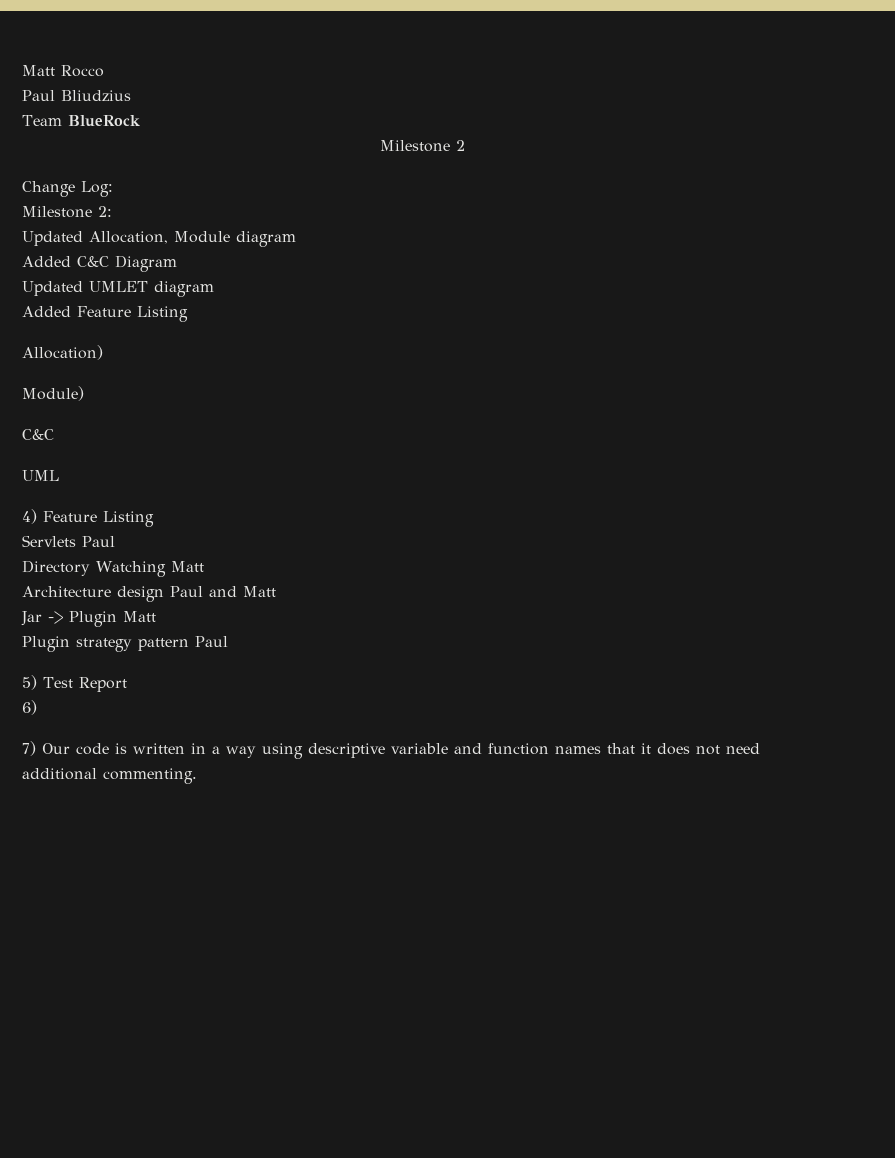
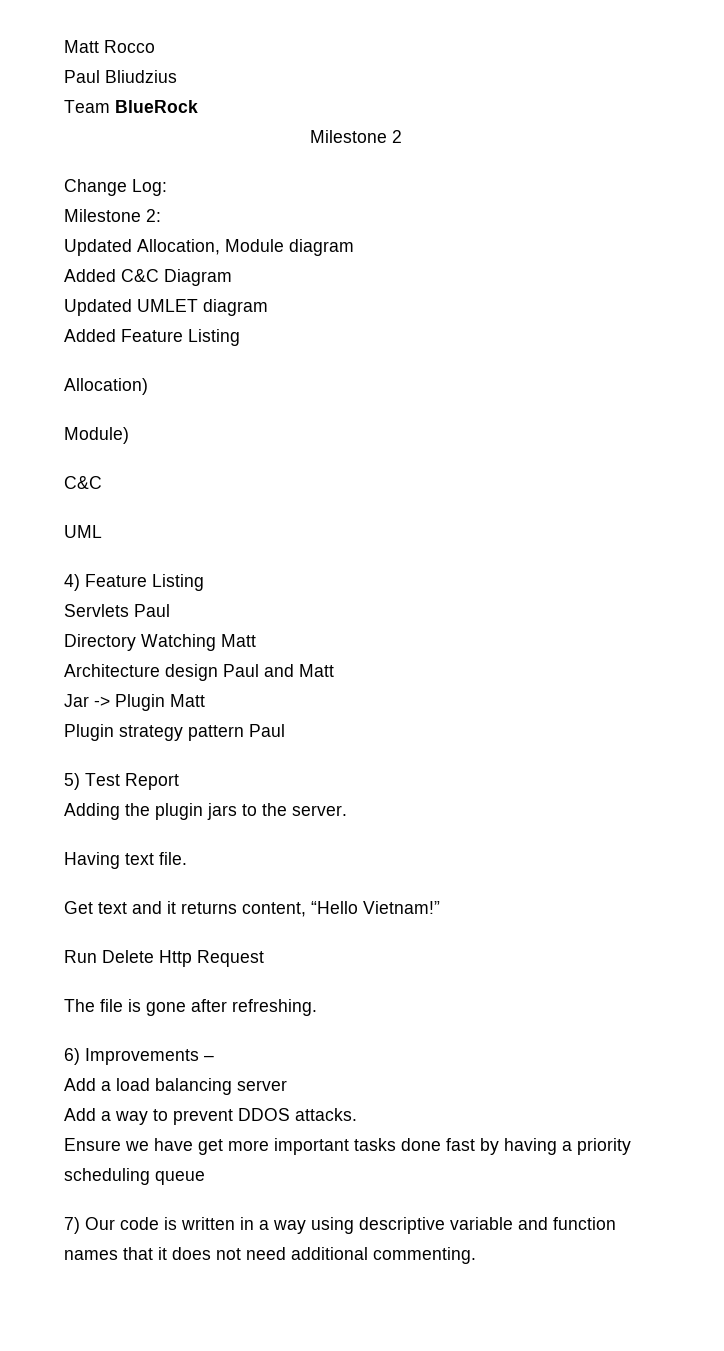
[22,700,37,715] 6) -> [64,803,347,820] [64,852,187,869] [64,901,440,917] [64,950,264,967] [64,999,317,1016] [64,1048,214,1065] [64,1078,287,1095] [64,1108,357,1125] [64,1138,631,1155] [64,1168,205,1185] Adding the plugin jars to the server. // Having text file. // Get text and it returns content, “Hello Vietnam!” // Run Delete Http Request // The file is gone after refreshing. // 6) Improvements – // Add a load balancing server // Add a way to prevent DDOS attacks. // Ensure we have get more important tasks done fast by having a priority scheduling queue

